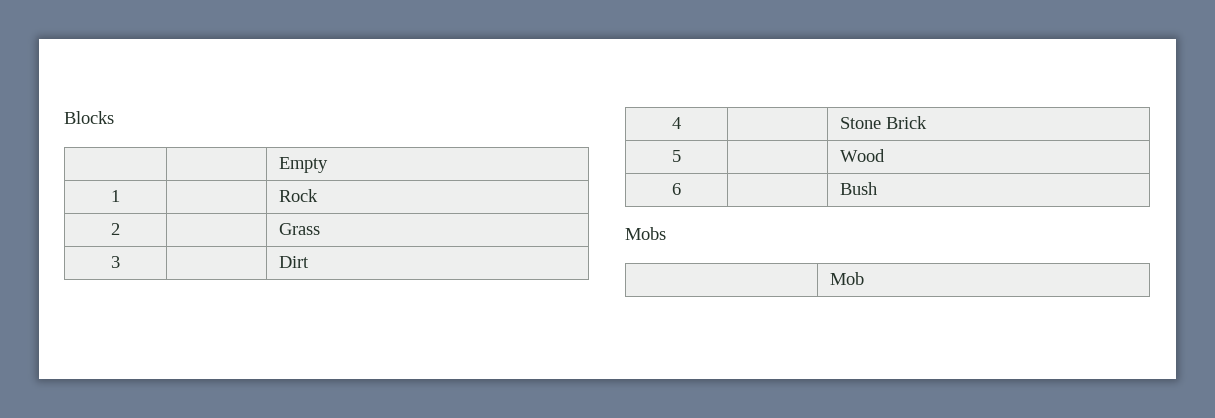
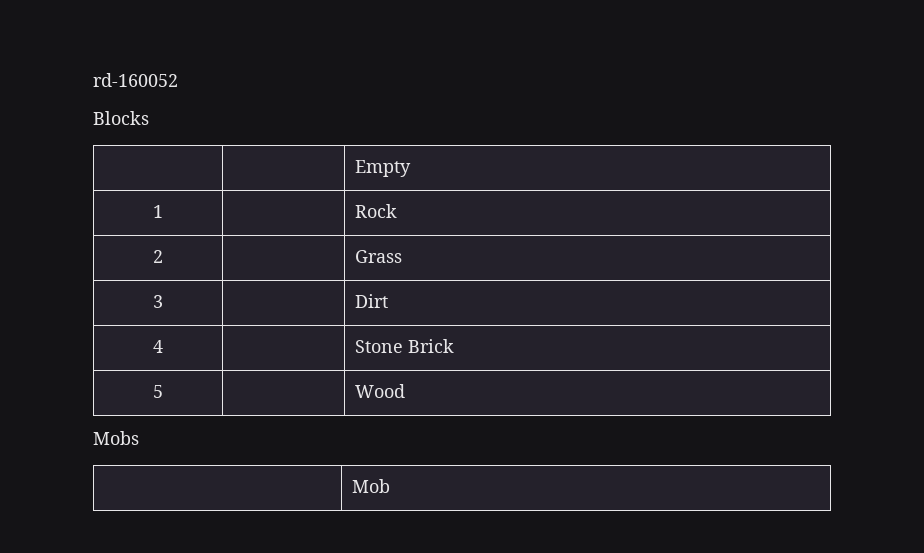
(64, 117) none -> [93,73,178,87] rd-160052 //
[672,183,681,195] [840,182,878,195] // 6 | | Bush -> (405, 391) none

